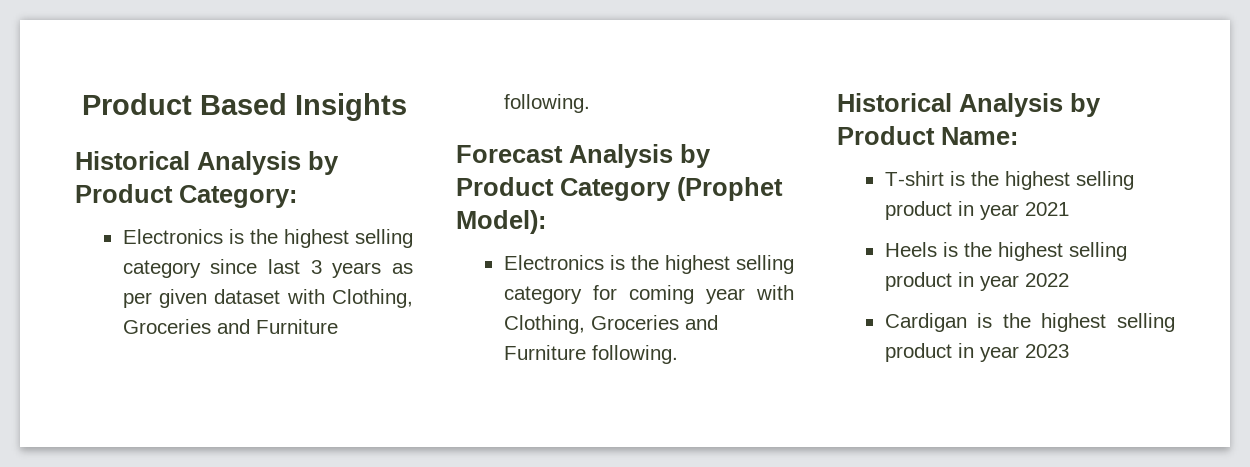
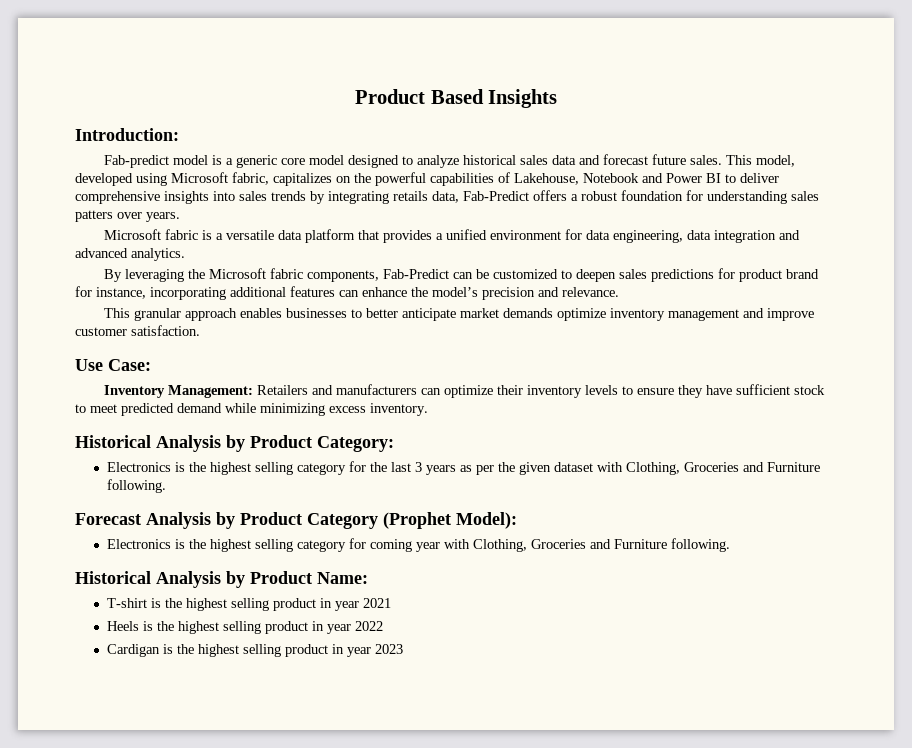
(407, 107) none -> [75,128,179,141] [103,154,795,168] [75,172,779,186] [75,190,819,204] [75,210,180,222] [103,229,800,243] [75,248,185,261] [103,268,819,282] [75,286,619,300] [103,308,814,321] [75,325,200,336] [75,359,151,371] [103,384,825,398] [75,403,428,416] // Introduction: // Fab-predict model is a generic core model designed to analyze historical sales data and forecast future sales. This model, developed using Microsoft fabric, capitalizes on the powerful capabilities of Lakehouse, Notebook and Power BI to deliver comprehensive insights into sales trends by integrating retails data, Fab-Predict offers a robust foundation for understanding sales patters over years. // Microsoft fabric is a versatile data platform that provides a unified environment for data engineering, data integration and advanced analytics. // By leveraging the Microsoft fabric components, Fab-Predict can be customized to deepen sales predictions for product brand for instance, incorporating additional features can enhance the model’s precision and relevance. // This granular approach enables businesses to better anticipate market demands optimize inventory management and improve customer satisfaction. // Use Case: // Inventory Management: Retailers and manufacturers can optimize their inventory levels to ensure they have sufficient stock to meet predicted demand while minimizing excess inventory.
[210,259,258,274] since -> [349,461,388,472] for the
(152, 300) none -> [498,462,516,472] the

